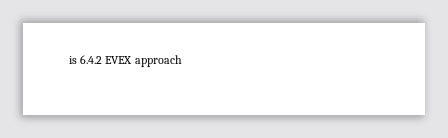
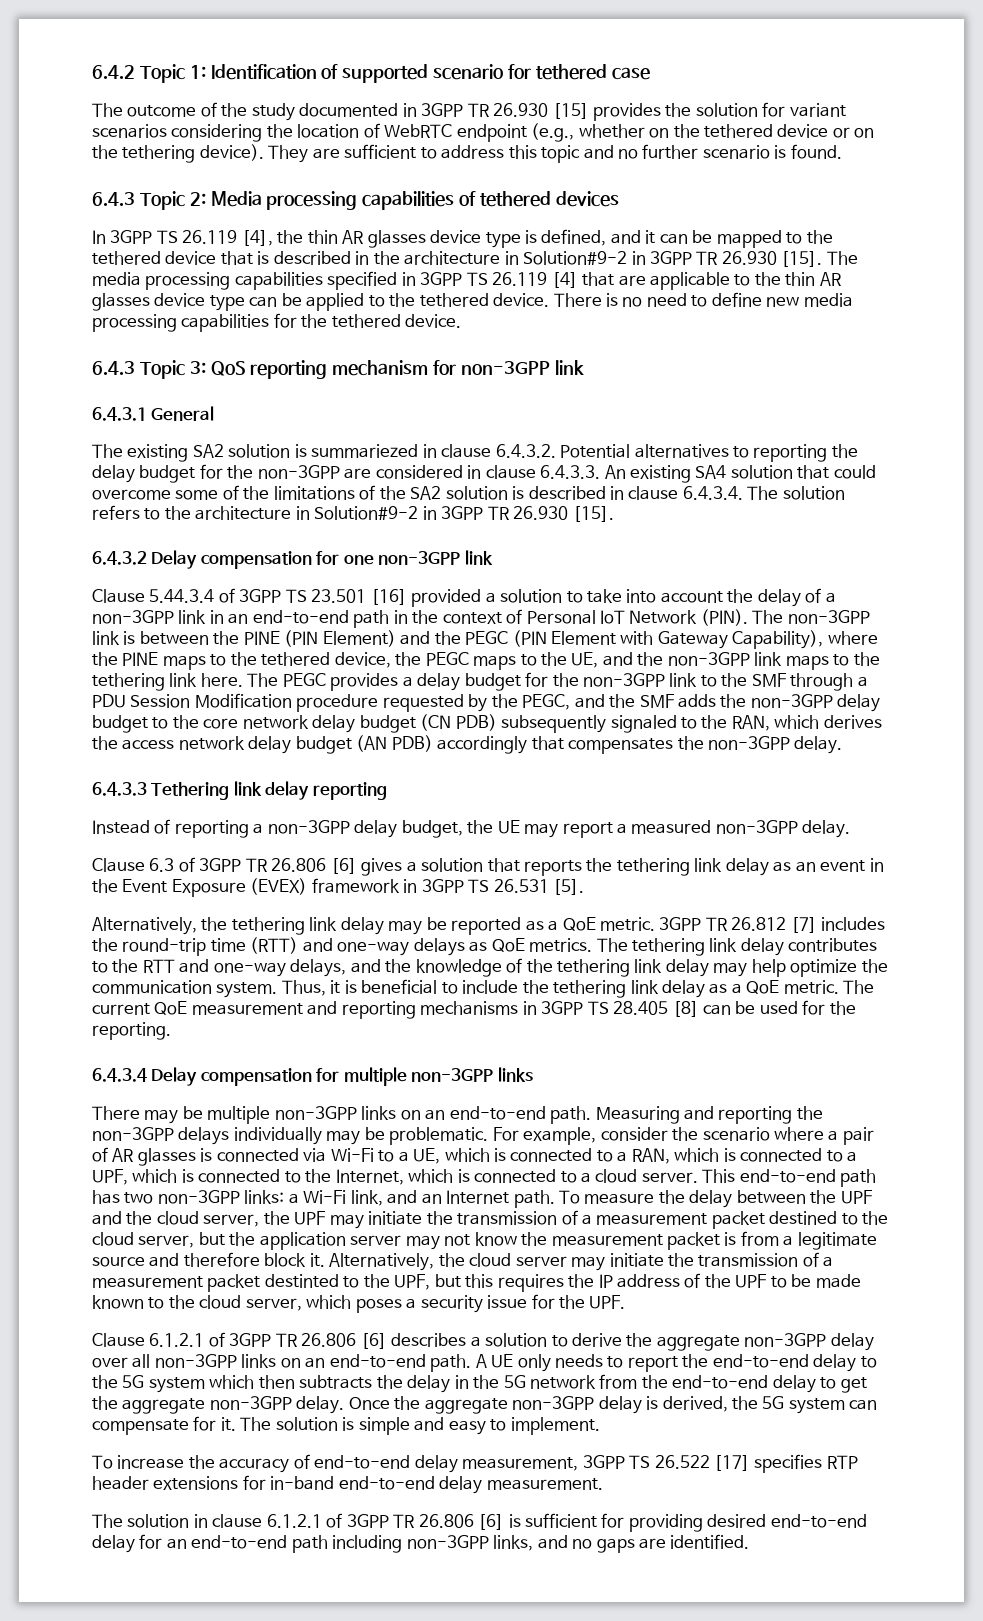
[69,55,182,67] is 6.4.2 EVEX approach -> [92,64,650,83] [92,102,846,121] [92,123,875,142] [92,144,842,163] [92,191,619,210] [92,229,833,248] [92,251,858,267] [92,271,842,290] [92,292,853,311] [92,313,462,332] [92,360,584,379] [92,406,215,421] [92,444,858,462] [92,464,876,483] [92,485,845,500] [92,505,614,522] [92,550,493,569] [92,588,836,607] [92,609,870,628] [92,630,878,649] [92,652,880,670] [92,672,868,691] [92,693,881,712] [92,714,882,733] [92,735,843,754] [92,781,387,800] [92,819,851,838] [92,857,884,876] [92,878,585,897] [92,917,886,935] [92,937,878,956] [92,958,888,977] [92,979,875,998] [92,1000,856,1019] [92,1022,171,1040] [92,1067,533,1086] [92,1106,823,1124] [92,1127,874,1145] [92,1147,858,1166] [92,1169,877,1187] [92,1190,873,1208] [92,1210,889,1229] [92,1231,877,1250] [92,1252,834,1271] [92,1273,861,1292] [92,1294,626,1313] [92,1332,874,1351] [92,1354,877,1372] [92,1374,867,1393] [92,1396,878,1414] [92,1416,600,1435] [92,1454,858,1473] [92,1475,603,1494] [92,1513,867,1532] [92,1534,750,1553] 6.4.2 Topic 1: Identification of supported scenario for tethered case // The outcome of the study documented in 3GPP TR 26.930 [15] provides the solution for variant scenarios considering the location of WebRTC endpoint (e.g., whether on the tethered device or on the tethering device). They are sufficient to address this topic and no further scenario is found. // 6.4.3 Topic 2: Media processing capabilities of tethered devices // In 3GPP TS 26.119 [4], the thin AR glasses device type is defined, and it can be mapped to the tethered device that is described in the architecture in Solution#9-2 in 3GPP TR 26.930 [15]. The media processing capabilities specified in 3GPP TS 26.119 [4] that are applicable to the thin AR glasses device type can be applied to the tethered device. There is no need to define new media processing capabilities for the tethered device. // 6.4.3 Topic 3: QoS reporting mechanism for non-3GPP link // 6.4.3.1 General // The existing SA2 solution is summariezed in clause 6.4.3.2. Potential alternatives to reporting the delay budget for the non-3GPP are considered in clause 6.4.3.3. An existing SA4 solution that could overcome some of the limitations of the SA2 solution is described in clause 6.4.3.4. The solution refers to the architecture in Solution#9-2 in 3GPP TR 26.930 [15]. // 6.4.3.2 Delay compensation for one non-3GPP link // Clause 5.44.3.4 of 3GPP TS 23.501 [16] provided a solution to take into account the delay of a non-3GPP link in an end-to-end path in the context of Personal IoT Network (PIN). The non-3GPP link is between the PINE (PIN Element) and the PEGC (PIN Element with Gateway Capability), where the PINE maps to the tethered device, the PEGC maps to the UE, and the non-3GPP link maps to the tethering link here. The PEGC provides a delay budget for the non-3GPP link to the SMF through a PDU Session Modification procedure requested by the PEGC, and the SMF adds the non-3GPP delay budget to the core network delay budget (CN PDB) subsequently signaled to the RAN, which derives the access network delay budget (AN PDB) accordingly that compensates the non-3GPP delay. // 6.4.3.3 Tethering link delay reporting // Instead of reporting a non-3GPP delay budget, the UE may report a measured non-3GPP delay. // Clause 6.3 of 3GPP TR 26.806 [6] gives a solution that reports the tethering link delay as an event in the Event Exposure (EVEX) framework in 3GPP TS 26.531 [5]. // Alternatively, the tethering link delay may be reported as a QoE metric. 3GPP TR 26.812 [7] includes the round-trip time (RTT) and one-way delays as QoE metrics. The tethering link delay contributes to the RTT and one-way delays, and the knowledge of the tethering link delay may help optimize the communication system. Thus, it is beneficial to include the tethering link delay as a QoE metric. The current QoE measurement and reporting mechanisms in 3GPP TS 28.405 [8] can be used for the reporting. // 6.4.3.4 Delay compensation for multiple non-3GPP links // There may be multiple non-3GPP links on an end-to-end path. Measuring and reporting the non-3GPP delays individually may be problematic. For example, consider the scenario where a pair of AR glasses is connected via Wi-Fi to a UE, which is connected to a RAN, which is connected to a UPF, which is connected to the Internet, which is connected to a cloud server. This end-to-end path has two non-3GPP links: a Wi-Fi link, and an Internet path. To measure the delay between the UPF and the cloud server, the UPF may initiate the transmission of a measurement packet destined to the cloud server, but the application server may not know the measurement packet is from a legitimate source and therefore block it. Alternatively, the cloud server may initiate the transmission of a measurement packet destinted to the UPF, but this requires the IP address of the UPF to be made known to the cloud server, which poses a security issue for the UPF. // Clause 6.1.2.1 of 3GPP TR 26.806 [6] describes a solution to derive the aggregate non-3GPP delay over all non-3GPP links on an end-to-end path. A UE only needs to report the end-to-end delay to the 5G system which then subtracts the delay in the 5G network from the end-to-end delay to get the aggregate non-3GPP delay. Once the aggregate non-3GPP delay is derived, the 5G system can compensate for it. The solution is simple and easy to implement. // To increase the accuracy of end-to-end delay measurement, 3GPP TS 26.522 [17] specifies RTP header extensions for in-band end-to-end delay measurement. // The solution in clause 6.1.2.1 of 3GPP TR 26.806 [6] is sufficient for providing desired end-to-end delay for an end-to-end path including non-3GPP links, and no gaps are identified.

